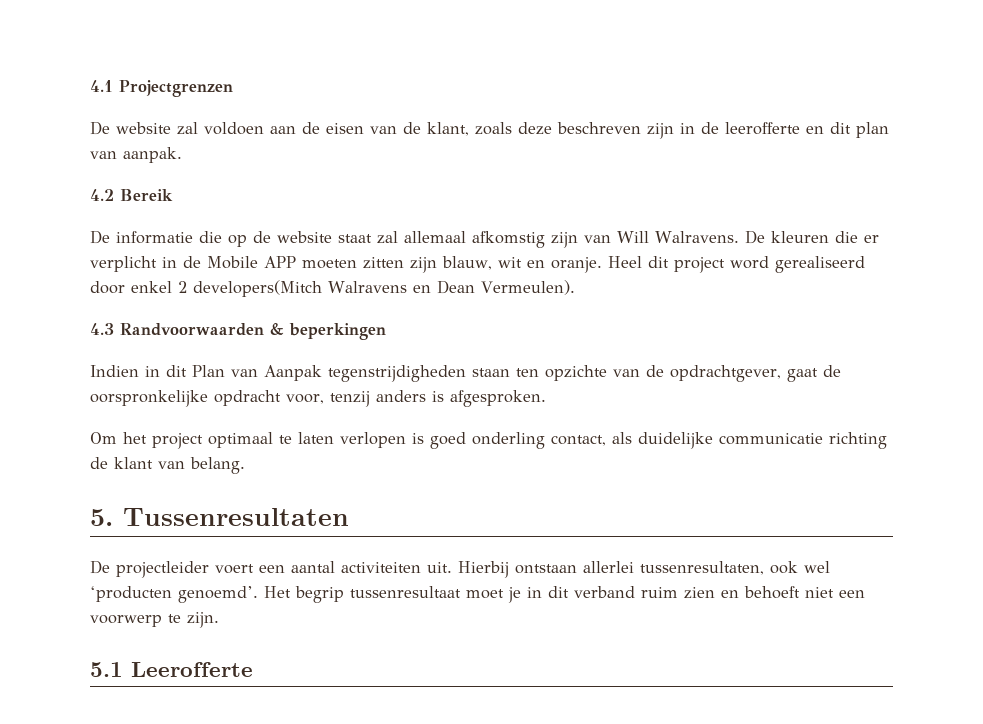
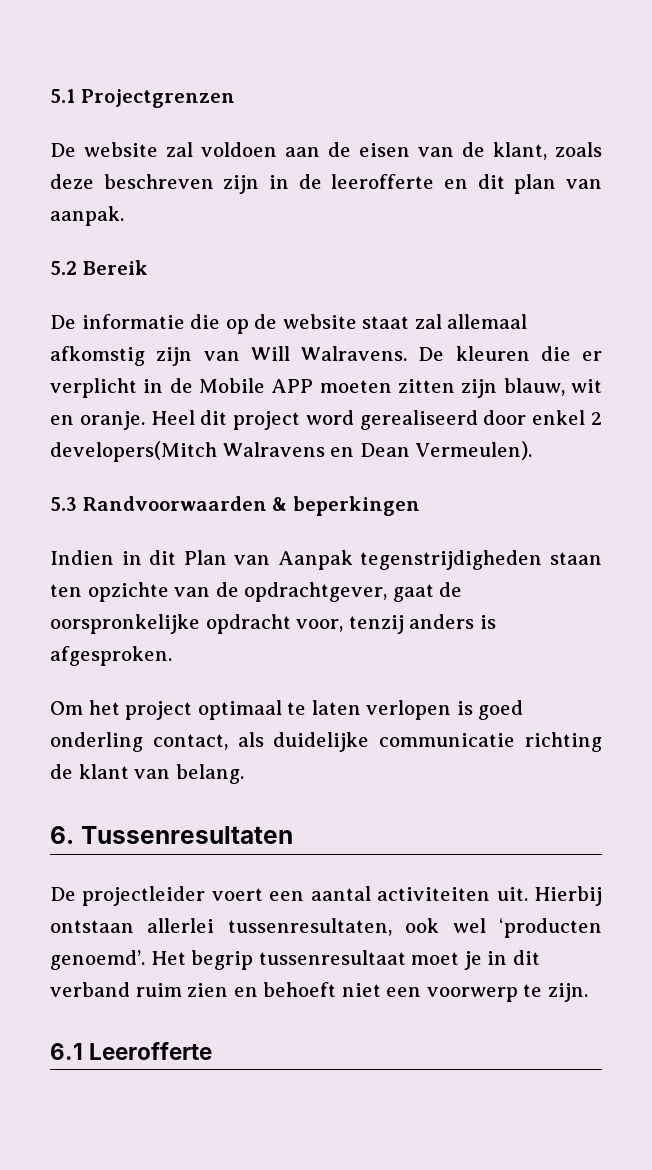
[90,80,113,92] 4.1 -> [50,89,75,103] 5.1
[90,189,114,201] 4.2 -> [50,261,77,275] 5.2
[90,323,114,335] 4.3 -> [50,497,77,511] 5.3
[90,509,113,526] 5. -> [50,826,74,844] 6.
[90,662,123,677] 5.1 -> [50,1043,83,1060] 6.1

